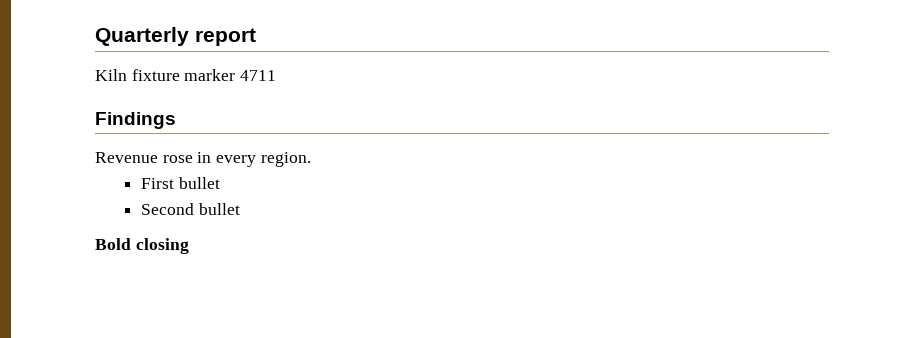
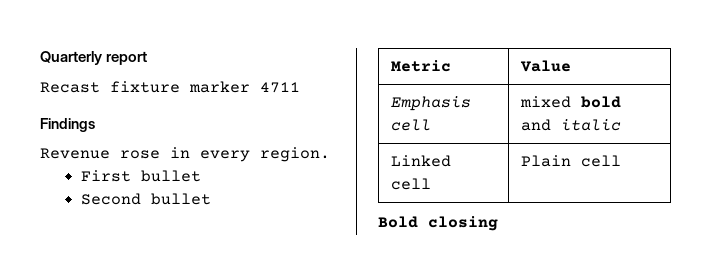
[95,69,127,81] Kiln -> [40,82,100,93] Recast
(240, 209) none -> [390,60,451,72] [519,60,571,72] [390,96,471,111] [390,119,431,131] [519,96,621,108] [520,119,621,131] [390,155,451,167] [390,178,431,190] [520,155,621,167] // Metric | Value // Emphasis cell | mixed bold and italic // Linked cell | Plain cell

